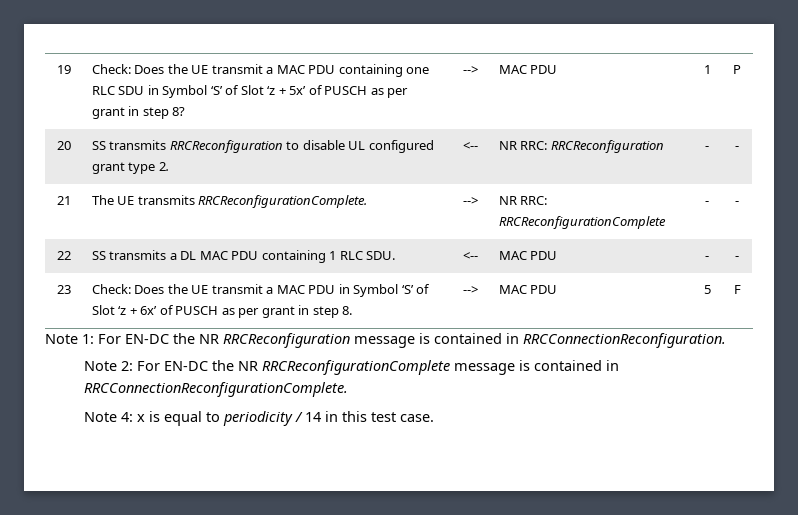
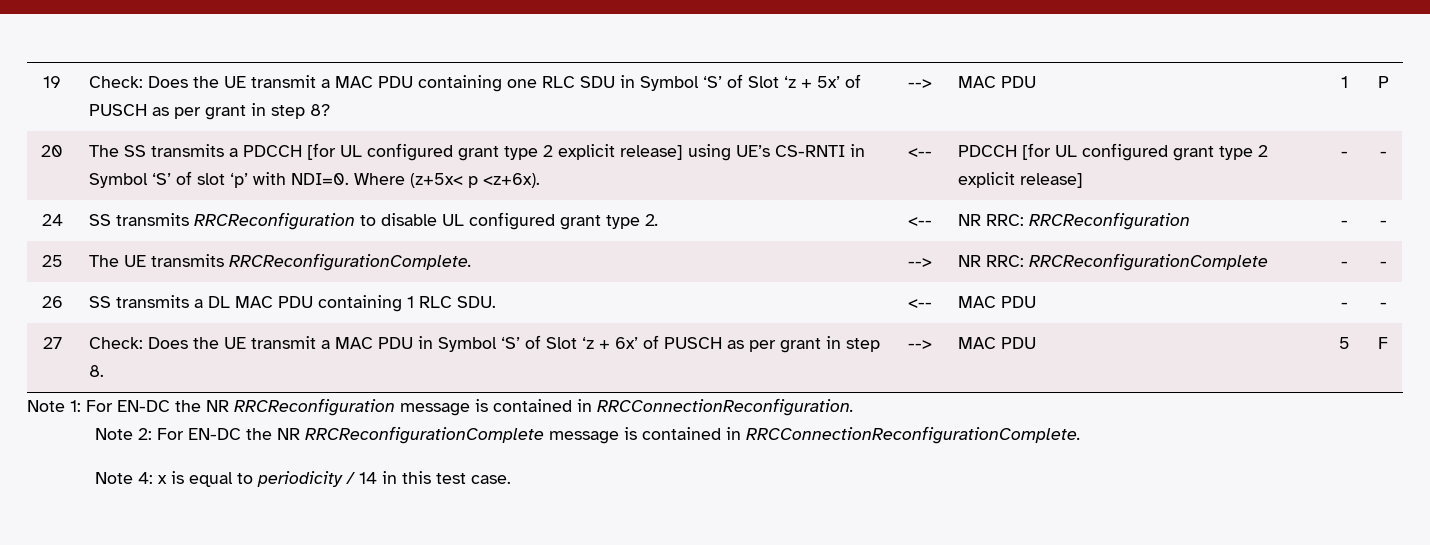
(71, 145) none -> [89,143,866,161] [89,171,541,188] [907,148,932,157] [958,143,1269,161] [958,172,1084,188] [1340,151,1348,157] [1379,151,1387,157] [41,214,63,226] | The SS transmits a PDCCH [for UL configured grant type 2 explicit release] using UE’s CS-RNTI in Symbol ‘S’ of slot ‘p’ with NDI=0. Where (z+5x< p <z+6x). | <-- | PDCCH [for UL configured grant type 2 explicit release] | - | - // 24
[56,196,71,205] 21 -> [41,255,63,267] 25
[56,251,71,260] 22 -> [41,296,63,308] 26
[56,285,71,294] 23 -> [42,337,62,349] 27

